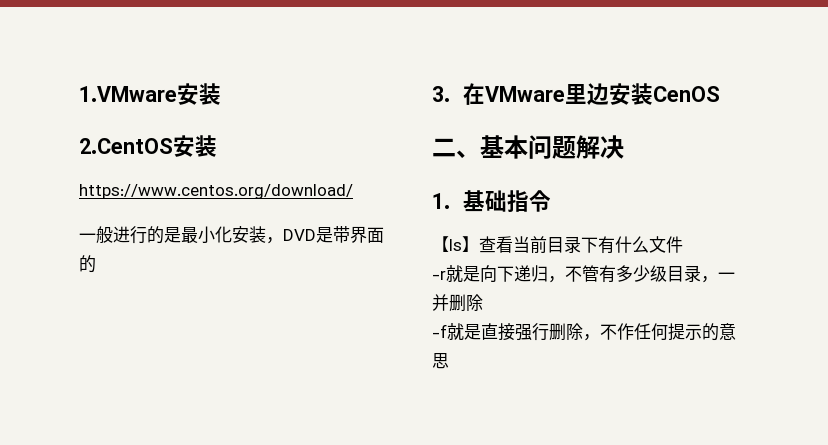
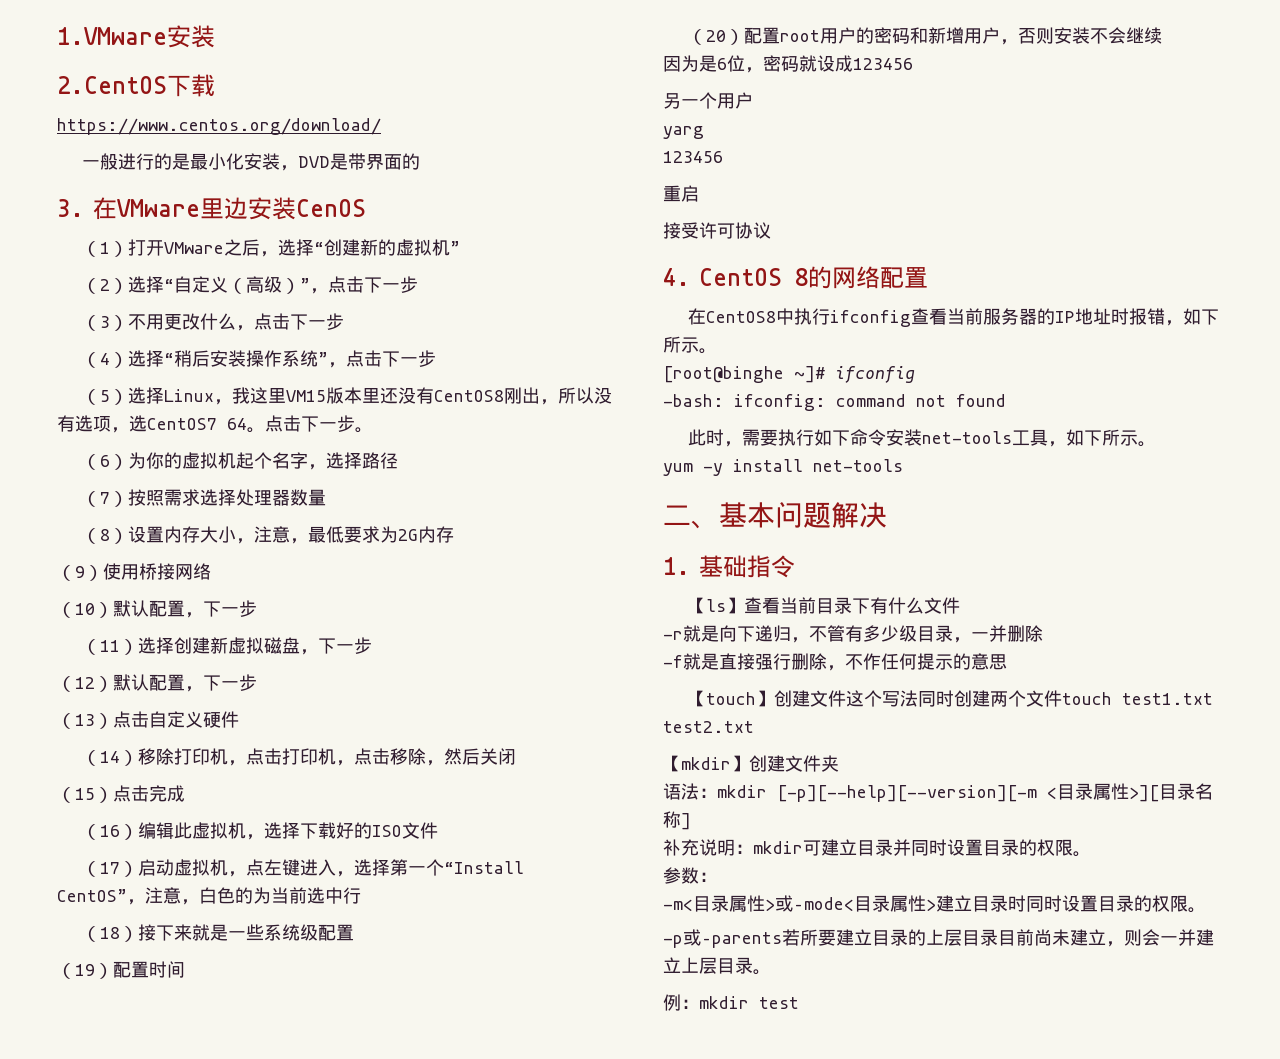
[173,135,217,157] 安装 -> [167,74,215,97] 下载
(721, 94) none -> [82,239,461,257] [82,276,419,294] [82,313,345,331] [82,350,437,368] [82,387,613,405] [57,415,373,433] [82,452,399,470] [82,489,327,507] [82,526,455,544] [57,563,211,581] [57,600,257,618] [82,637,373,655] [57,674,257,692] [57,711,239,729] [82,748,517,766] [57,785,185,803] [82,822,439,840] [82,859,525,877] [57,887,361,905] [82,924,355,942] [57,961,185,979] [688,27,1163,45] [663,55,913,73] [663,92,753,109] [663,126,704,139] [663,151,723,163] [663,185,699,202] [663,222,771,239] [663,266,928,289] [688,308,1220,327] [663,336,717,354] [663,366,915,383] [663,394,1006,411] [688,429,1157,447] [663,459,903,476] // （1）打开VMware之后，选择“创建新的虚拟机” // （2）选择“自定义（高级）”，点击下一步 // （3）不用更改什么，点击下一步 // （4）选择“稍后安装操作系统”，点击下一步 // （5）选择Linux，我这里VM15版本里还没有CentOS8刚出，所以没有选项，选CentOS7 64。点击下一步。 // （6）为你的虚拟机起个名字，选择路径 // （7）按照需求选择处理器数量 // （8）设置内存大小，注意，最低要求为2G内存 // （9）使用桥接网络 // （10）默认配置，下一步 // （11）选择创建新虚拟磁盘，下一步 // （12）默认配置，下一步 // （13）点击自定义硬件 // （14）移除打印机，点击打印机，点击移除，然后关闭 // （15）点击完成 // （16）编辑此虚拟机，选择下载好的ISO文件 // （17）启动虚拟机，点左键进入，选择第一个“Install CentOS”，注意，白色的为当前选中行 // （18）接下来就是一些系统级配置 // （19）配置时间 // （20）配置root用户的密码和新增用户，否则安装不会继续 // 因为是6位，密码就设成123456 // 另一个用户 // yarg // 123456 // 重启 // 接受许可协议 // 4. CentOS 8的网络配置 // 在CentOS8中执行ifconfig查看当前服务器的IP地址时报错，如下所示。 // [root@binghe ~]# ifconfig // -bash: ifconfig: command not found // 此时，需要执行如下命令安装net-tools工具，如下所示。 // yum -y install net-tools
(449, 361) none -> [688,690,1214,707] [663,721,754,733] [663,755,839,772] [663,783,1213,802] [663,811,691,830] [663,839,1091,857] [663,867,717,884] [663,895,1206,913] [663,929,1214,948] [663,957,771,975] [663,994,799,1011] // 【touch】创建文件这个写法同时创建两个文件touch test1.txt test2.txt // 【mkdir】创建文件夹 // 语法：mkdir [-p][--help][--version][-m <目录属性>][目录名称] // 补充说明：mkdir可建立目录并同时设置目录的权限。 // 参数： // -m<目录属性>或–mode<目录属性>建立目录时同时设置目录的权限。 // -p或–parents若所要建立目录的上层目录目前尚未建立，则会一并建立上层目录。 // 例：mkdir test

